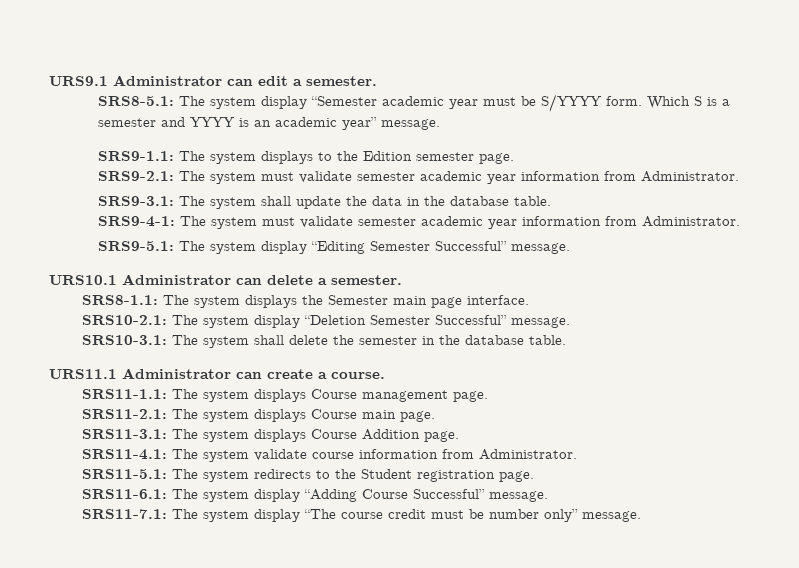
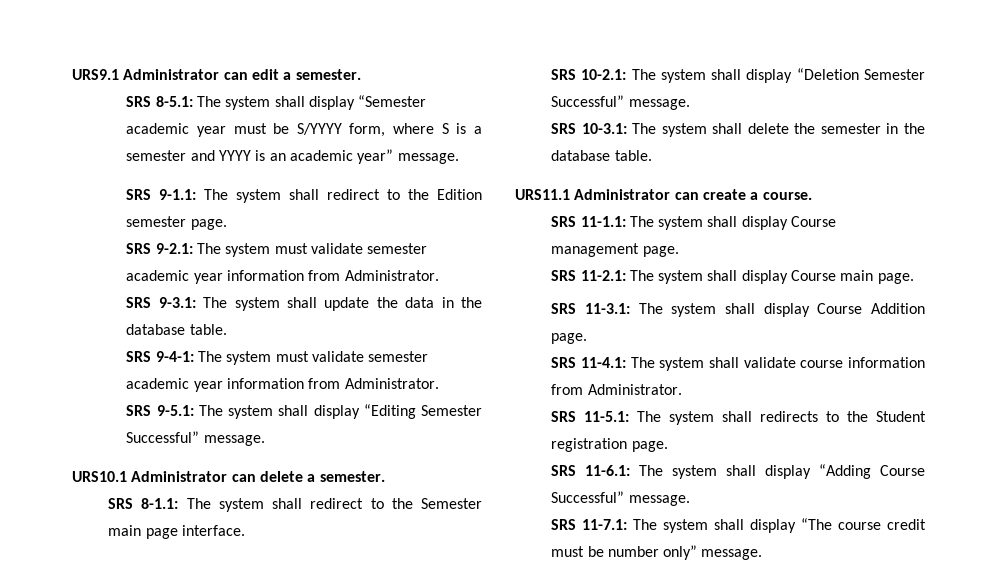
[98,96,257,109] SRS8-5.1: The system -> [126,96,305,110] SRS 8-5.1: The system shall
[606,96,691,109] form. Which -> [349,123,435,137] form, where
[98,151,314,164] SRS9-1.1: The system displays -> [126,189,381,203] SRS 9-1.1: The system shall redirect
[98,171,175,181] SRS9-2.1: -> [126,243,193,254] SRS 9-2.1:
[98,196,175,206] SRS9-3.1: -> [126,297,196,308] SRS 9-3.1:
[98,216,176,227] SRS9-4-1: -> [126,351,194,362] SRS 9-4-1:
[98,241,257,254] SRS9-5.1: The system -> [126,405,309,419] SRS 9-5.1: The system shall
[81,295,297,308] SRS8-1.1: The system displays -> [108,498,384,512] SRS 8-1.1: The system shall redirect to
[81,315,249,328] SRS10-2.1: The system -> [551,69,742,83] SRS 10-2.1: The system shall
[81,335,167,345] SRS10-3.1: -> [551,123,627,134] SRS 10-3.1:
[81,389,488,402] [81,409,435,422] [81,429,306,442] SRS11-1.1: The system displays Course management page. // SRS11-2.1: The system displays Course main page. // SRS11-3.1: The system displays -> [551,216,837,230] [551,243,679,257] [551,270,914,284] [551,303,810,317] SRS 11-1.1: The system shall display Course management page. // SRS 11-2.1: The system shall display Course main page. // SRS 11-3.1: The system shall display
[81,449,249,462] SRS11-4.1: The system -> [551,357,739,371] SRS 11-4.1: The system shall
[81,469,249,482] SRS11-5.1: The system -> [551,411,753,425] SRS 11-5.1: The system shall
[81,489,249,502] SRS11-6.1: The system -> [551,465,757,479] SRS 11-6.1: The system shall
[81,509,249,522] SRS11-7.1: The system -> [551,519,745,533] SRS 11-7.1: The system shall

